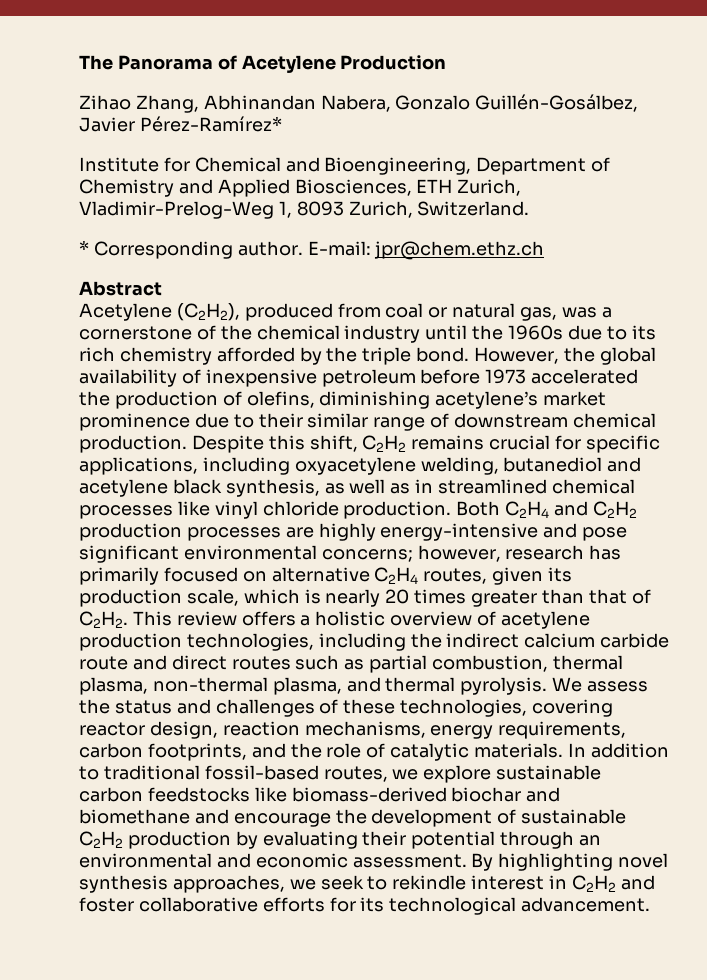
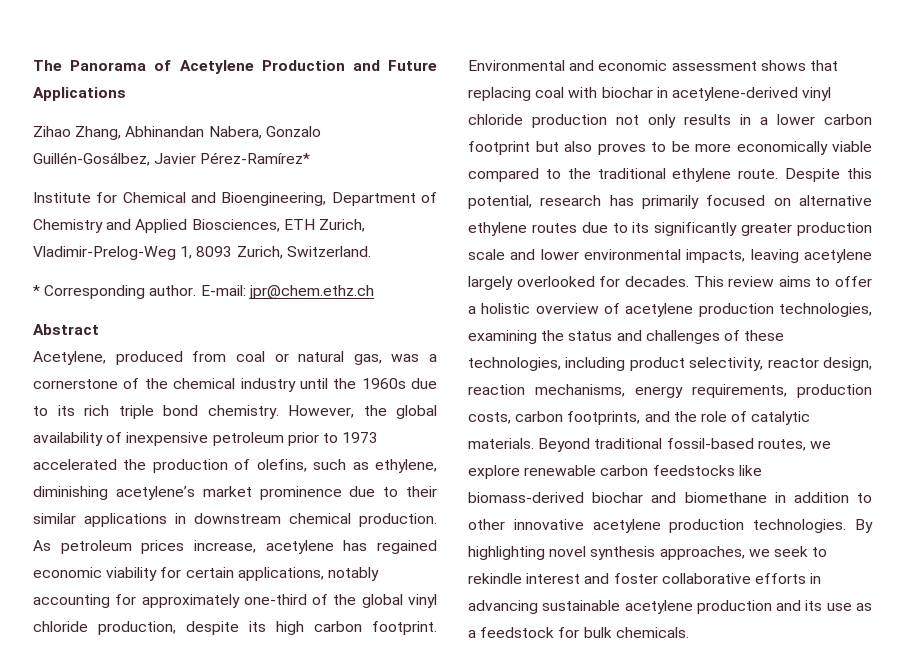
(447, 62) none -> [352,60,437,71] [33,87,126,101] and Future Applications
[79,303,240,321] Acetylene (C2H2), -> [33,351,106,365] Acetylene,
[119,347,470,365] chemistry afforded by the triple bond. -> [118,405,279,419] triple bond chemistry.
[420,369,481,384] before -> [287,432,338,446] prior to
(315, 399) none -> [313,459,437,473] such as ethylene,
[373,413,450,431] range of -> [84,513,186,527] applications in
[191,435,660,453] [79,457,642,475] [79,479,635,497] [79,501,637,519] [79,523,628,541] [79,545,501,563] Despite this shift, C2H2 remains crucial for specific applications, including oxyacetylene welding, butanediol and acetylene black synthesis, as well as in streamlined chemical processes like vinyl chloride production. Both C2H4 and C2H2 production processes are highly energy-intensive and pose significant environmental concerns; however, -> [33,540,437,554] [33,567,379,581] [33,594,437,608] [33,621,437,635] [468,60,838,71] [468,87,832,101] [468,114,872,128] [468,141,872,155] [468,168,872,182] [468,195,532,209] As petroleum prices increase, acetylene has regained economic viability for certain applications, notably accounting for approximately one-third of the global vinyl chloride production, despite its high carbon footprint. Environmental and economic assessment shows that replacing coal with biochar in acetylene-derived vinyl chloride production not only results in a lower carbon footprint but also proves to be more economically viable compared to the traditional ethylene route. Despite this potential,
[374,567,573,585] [79,589,651,607] [79,611,296,628] C2H4 routes, given its production scale, which is nearly 20 times greater than that of C2H2. This review offers -> [468,222,872,236] [468,249,872,263] [468,276,872,290] ethylene routes due to its significantly greater production scale and lower environmental impacts, leaving acetylene largely overlooked for decades. This review aims to offer
[318,633,670,651] [79,655,623,673] [79,677,649,695] including the indirect calcium carbide route and direct routes such as partial combustion, thermal plasma, non-thermal plasma, and thermal pyrolysis. We assess -> [468,330,537,344] examining
[532,699,614,717] covering -> [565,357,764,371] including product selectivity,
(627, 730) none -> [797,384,872,398] [468,412,511,424] production costs,
[567,743,669,758] [79,766,99,780] In addition to -> [538,438,591,452] Beyond
[496,765,602,780] sustainable -> [524,465,597,476] renewable
[194,809,627,827] [79,831,602,849] [79,853,467,868] and encourage the development of sustainable C2H2 production by evaluating their potential through an environmental and economic assessment. -> [774,492,872,503] [468,519,847,533] in addition to other innovative acetylene production technologies.
[549,875,616,892] in C2H2 -> (581, 578) none
[329,897,651,915] for its technological advancement. -> [810,573,822,584] [468,600,872,614] [468,627,689,638] in advancing sustainable acetylene production and its use as a feedstock for bulk chemicals.

